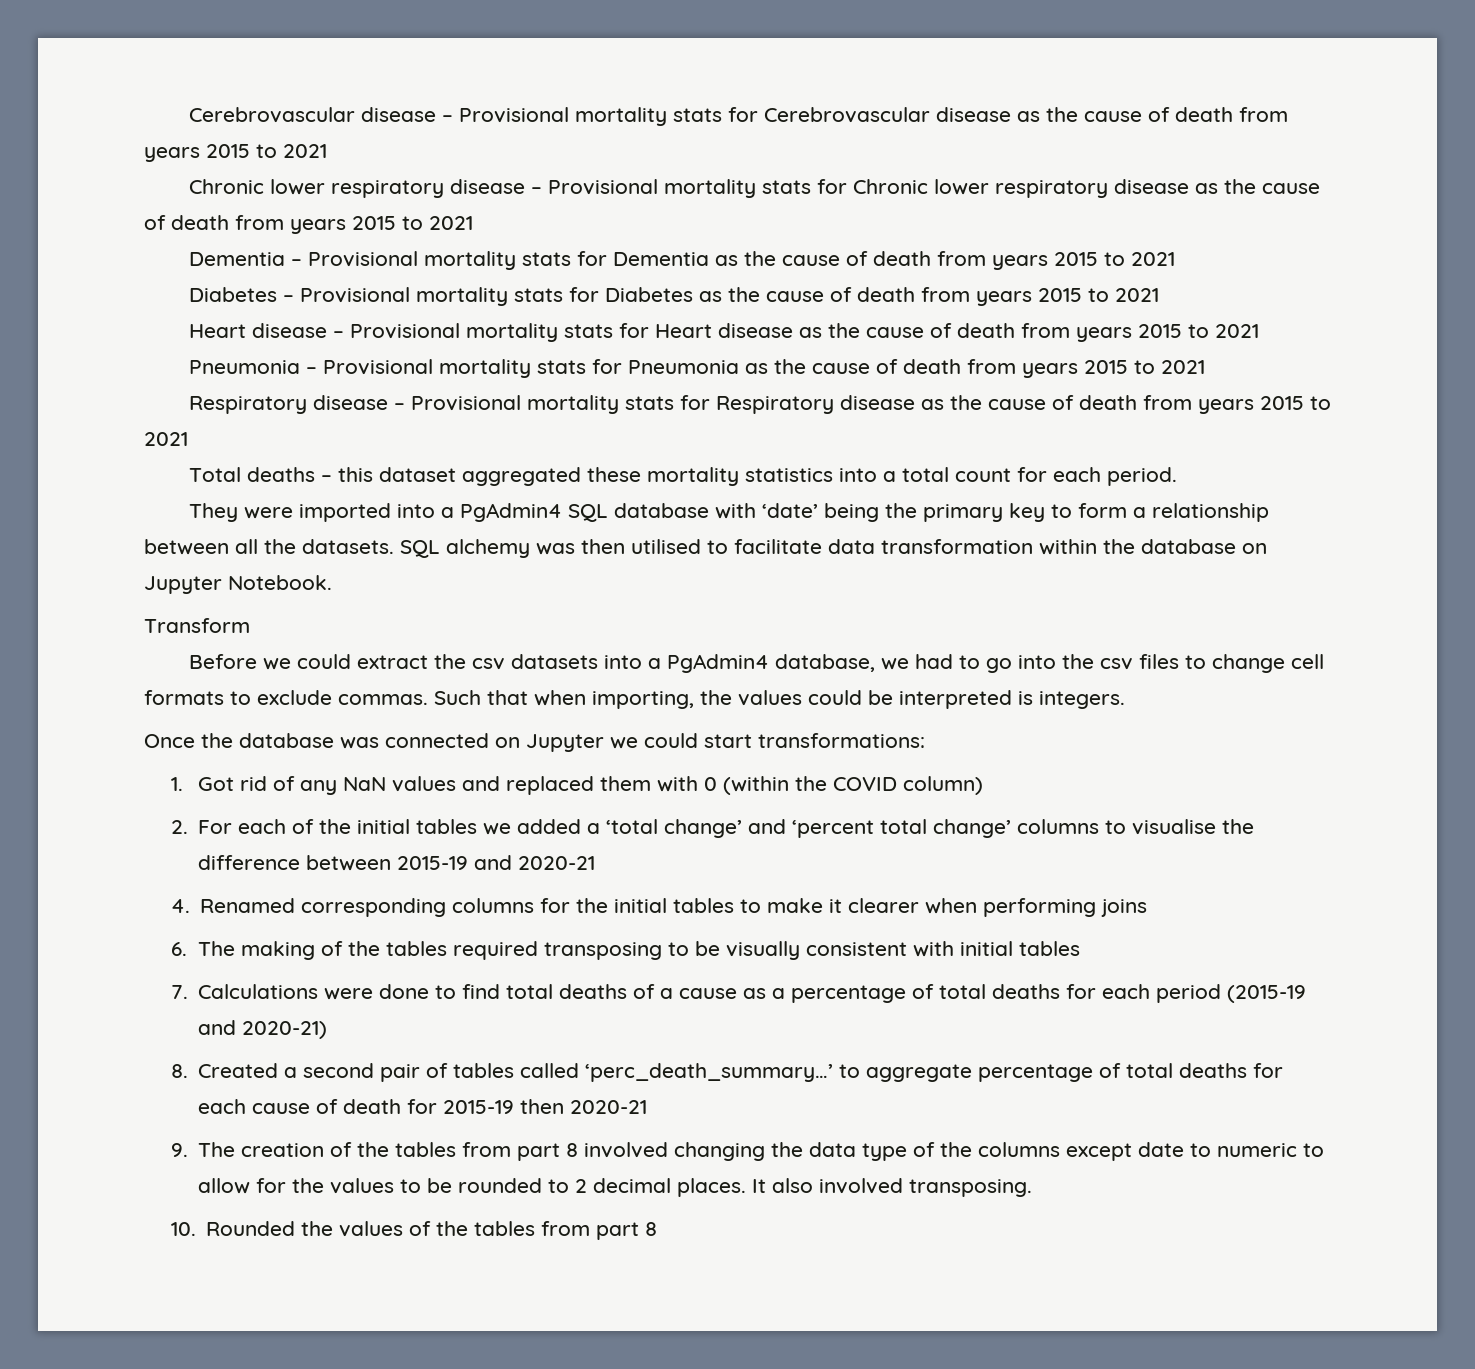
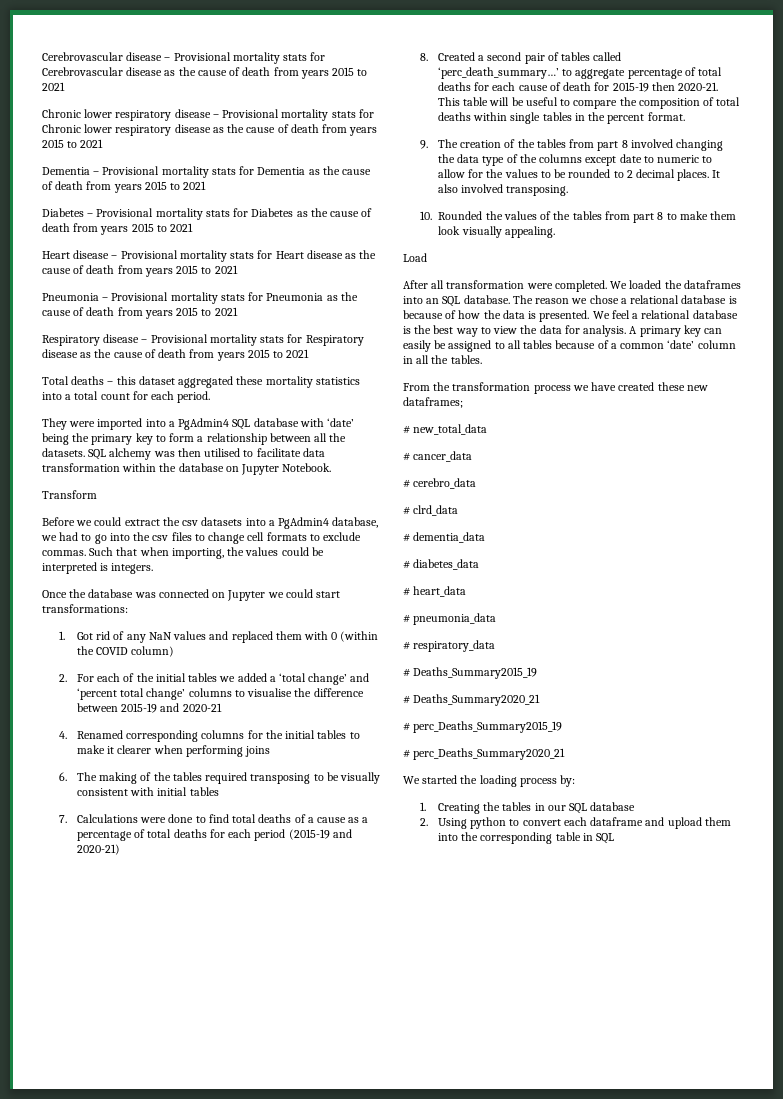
[570,1100,648,1114] 2020-21 -> [677,82,718,91] [437,97,741,109] [437,112,685,124] 2020-21. This table will be useful to compare the composition of total deaths within single tables in the percent format.
(658, 1229) none -> [666,211,737,220] [438,226,555,238] [403,253,427,262] [403,280,741,292] [403,295,737,307] [403,310,738,322] [403,325,723,337] [403,340,736,352] [403,355,482,364] [403,382,708,394] [403,397,463,408] [403,424,488,435] [403,451,473,462] [403,478,477,489] [403,505,459,516] [403,532,486,543] [403,559,480,570] [403,586,467,597] [403,613,497,625] [403,640,496,652] [403,667,538,679] [403,694,541,706] [403,721,563,733] [403,748,566,760] [403,775,576,787] [420,802,636,814] [420,817,731,829] [437,832,615,844] to make them look visually appealing. // Load // After all transformation were completed. We loaded the dataframes into an SQL database. The reason we chose a relational database is because of how the data is presented. We feel a relational database is the best way to view the data for analysis. A primary key can easily be assigned to all tables because of a common ‘date’ column in all the tables. // From the transformation process we have created these new dataframes; // # new_total_data // # cancer_data // # cerebro_data // # clrd_data // # dementia_data // # diabetes_data // # heart_data // # pneumonia_data // # respiratory_data // # Deaths_Summary2015_19 // # Deaths_Summary2020_21 // # perc_Deaths_Summary2015_19 // # perc_Deaths_Summary2020_21 // We started the loading process by: // 1. Creating the tables in our SQL database // 2. Using python to convert each dataframe and upload them into the corresponding table in SQL

